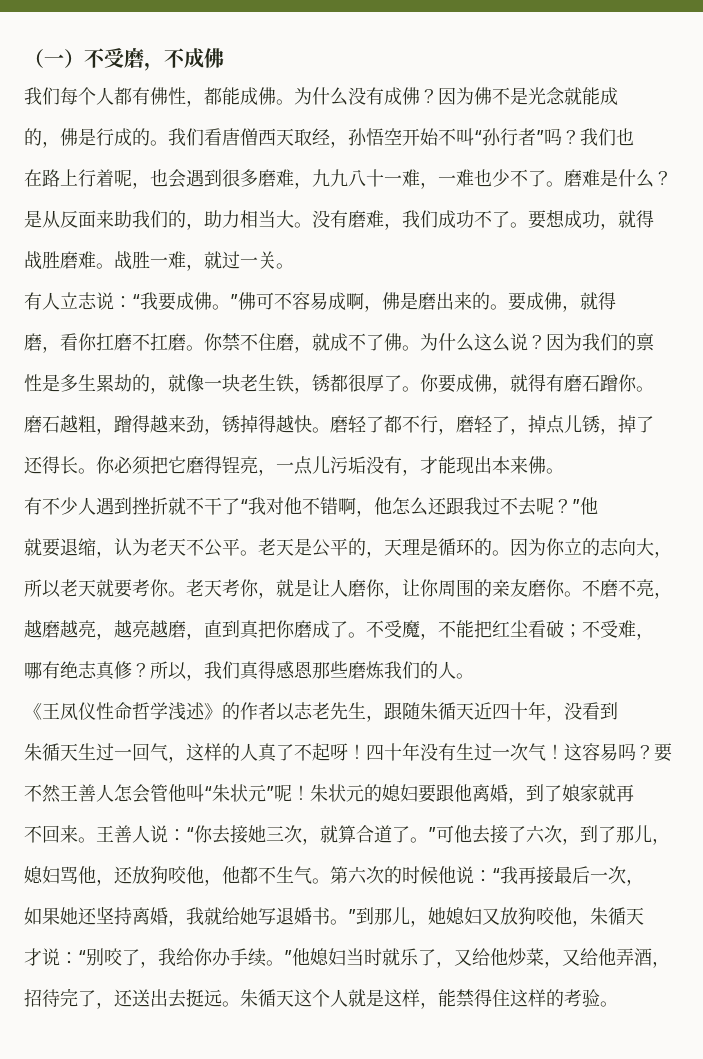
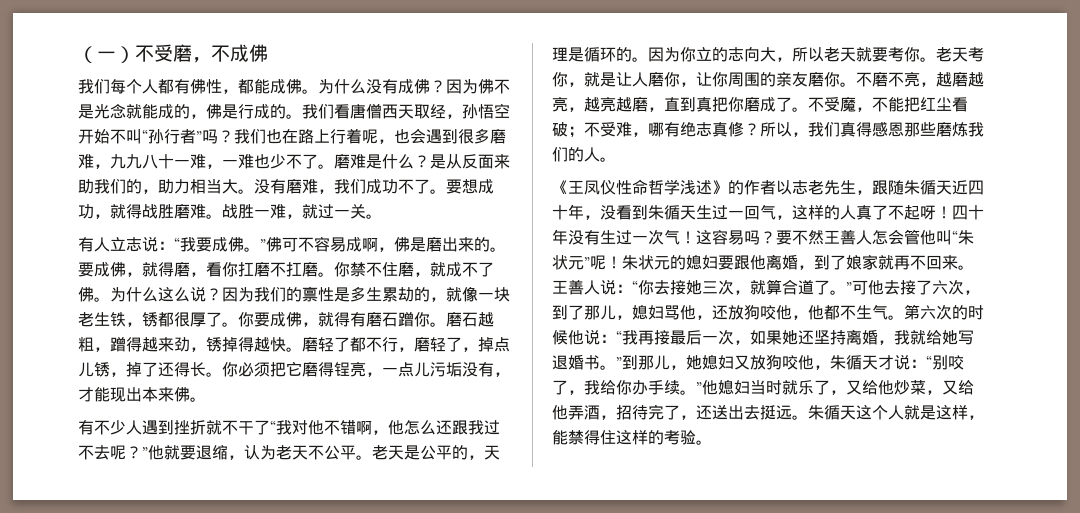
(618, 96) // -> (174, 111) none
(634, 137) // -> (282, 136) none
(672, 178) // -> (430, 161) none
(654, 219) // -> (142, 211) none
(616, 301) // -> (174, 269) none
(654, 342) // -> (318, 294) none
(654, 389) // -> (446, 324) none
(654, 424) // -> (158, 369) none
(598, 506) // -> (164, 452) none
(672, 554) // -> (792, 59) none
(672, 595) // -> (936, 84) none
(654, 636) // -> (648, 134) none
(618, 711) // -> (648, 212) none
(672, 752) // -> (792, 237) none
(634, 793) // -> (910, 262) none
(670, 841) // -> (632, 317) none
(644, 882) // -> (750, 342) none
(644, 916) // -> (878, 362) none
(670, 964) // -> (616, 417) none

